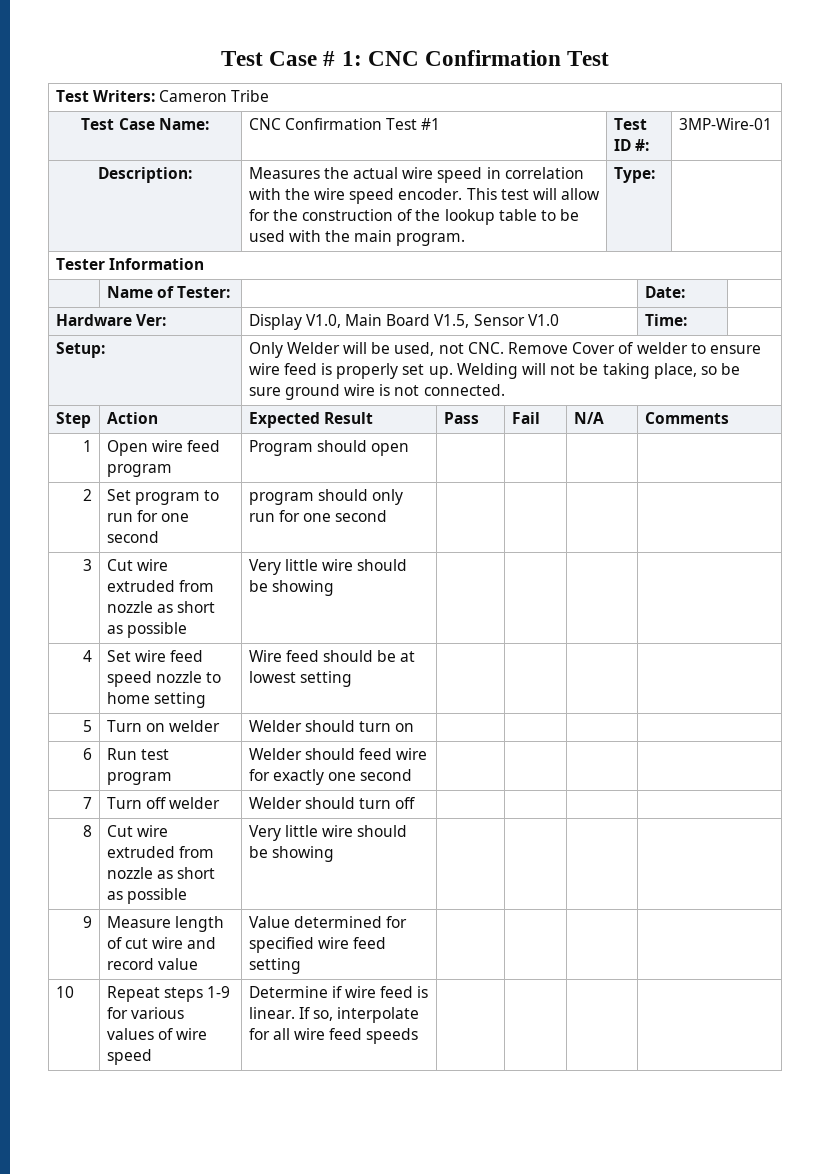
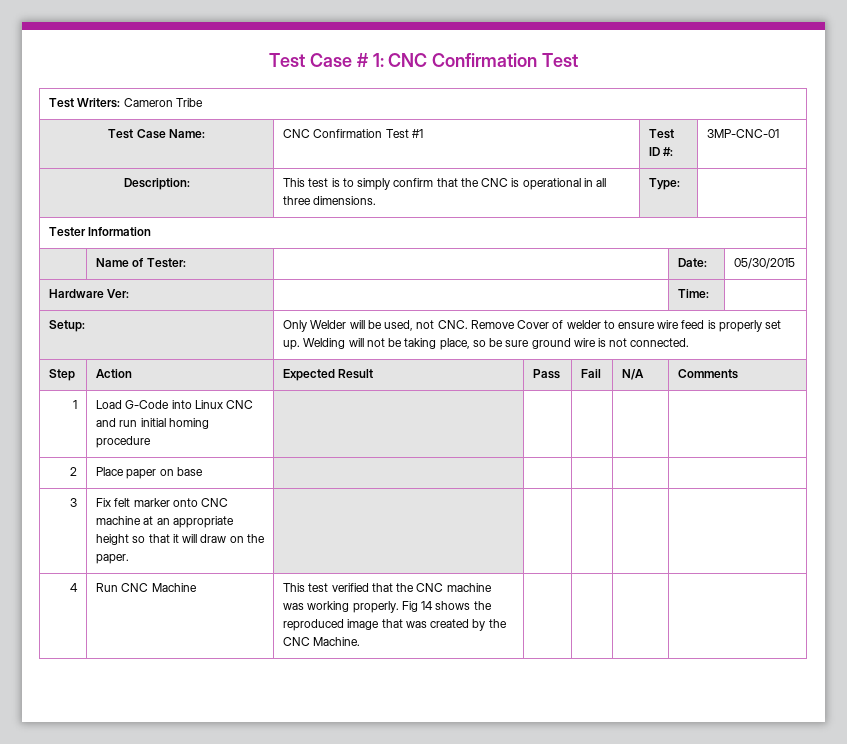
[678,118,772,130] 3MP-Wire-01 -> [707,129,780,138] 3MP-CNC-01
[248,167,584,183] [248,188,601,204] [248,209,580,225] [248,230,466,246] Measures the actual wire speed in correlation with the wire speed encoder. This test will allow for the construction of the lookup table to be used with the main program. -> [283,178,606,190] [283,196,377,205] This test is to simply confirm that the CNC is operational in all three dimensions.
(685, 292) none -> [734,258,796,269] 05/30/2015
[248,314,559,330] Display V1.0, Main Board V1.5, Sensor V1.0 -> (130, 293) none
[106,440,221,456] [106,464,172,477] [248,440,410,456] [83,489,93,501] [106,489,220,505] [106,510,190,522] [106,531,159,543] [248,489,404,505] [248,510,388,522] [83,559,93,571] [106,559,168,571] [106,580,214,592] [106,601,216,613] [106,622,187,638] [248,559,408,575] [248,580,334,596] [83,650,93,662] [106,650,204,662] [106,671,222,687] [106,692,206,708] [248,650,416,662] [248,671,352,687] [83,720,93,732] [106,720,221,732] [248,720,415,732] [83,748,93,760] [106,748,169,760] [106,772,172,785] [248,748,428,760] [248,769,413,785] [83,797,93,809] [106,797,221,809] [248,797,416,809] [83,825,93,837] [106,825,168,837] [106,846,214,858] [106,867,216,879] [106,888,187,904] [248,825,408,841] [248,846,334,862] [83,916,93,928] [106,916,224,932] [106,937,217,949] [106,958,198,970] [248,916,408,928] [248,937,387,953] [248,958,301,974] [55,986,74,998] [106,986,231,1002] [106,1007,184,1019] [106,1028,208,1040] [106,1049,152,1065] [248,986,429,998] [248,1007,420,1023] [248,1028,419,1044] Open wire feed program | Program should open | | | | // 2 | Set program to run for one second | program should only run for one second | | | | // 3 | Cut wire extruded from nozzle as short as possible | Very little wire should be showing | | | | // 4 | Set wire feed speed nozzle to home setting | Wire feed should be at lowest setting | | | | // 5 | Turn on welder | Welder should turn on | | | | // 6 | Run test program | Welder should feed wire for exactly one second | | | | // 7 | Turn off welder | Welder should turn off | | | | // 8 | Cut wire extruded from nozzle as short as possible | Very little wire should be showing | | | | // 9 | Measure length of cut wire and record value | Value determined for specified wire feed setting | | | | // 10 | Repeat steps 1-9 for various values of wire speed | Determine if wire feed is linear. If so, interpolate for all wire feed speeds -> [96,400,254,409] [96,418,209,429] [96,436,152,448] [69,467,77,476] [96,467,203,479] [69,498,77,507] [96,498,229,507] [96,516,234,528] [96,534,265,545] [96,554,130,564] [69,583,78,592] [96,583,197,592] [283,583,492,592] [283,601,492,613] [283,619,507,631] [283,637,361,646] Load G-Code into Linux CNC and run initial homing procedure | | | | | // 2 | Place paper on base | | | | | // 3 | Fix felt marker onto CNC machine at an appropriate height so that it will draw on the paper. | | | | | // 4 | Run CNC Machine | This test verified that the CNC machine was working properly. Fig 14 shows the reproduced image that was created by the CNC Machine.

